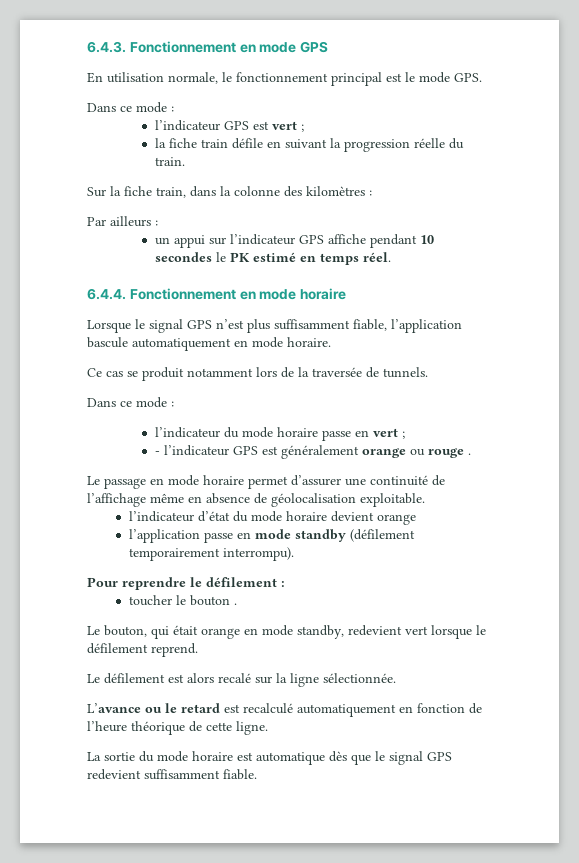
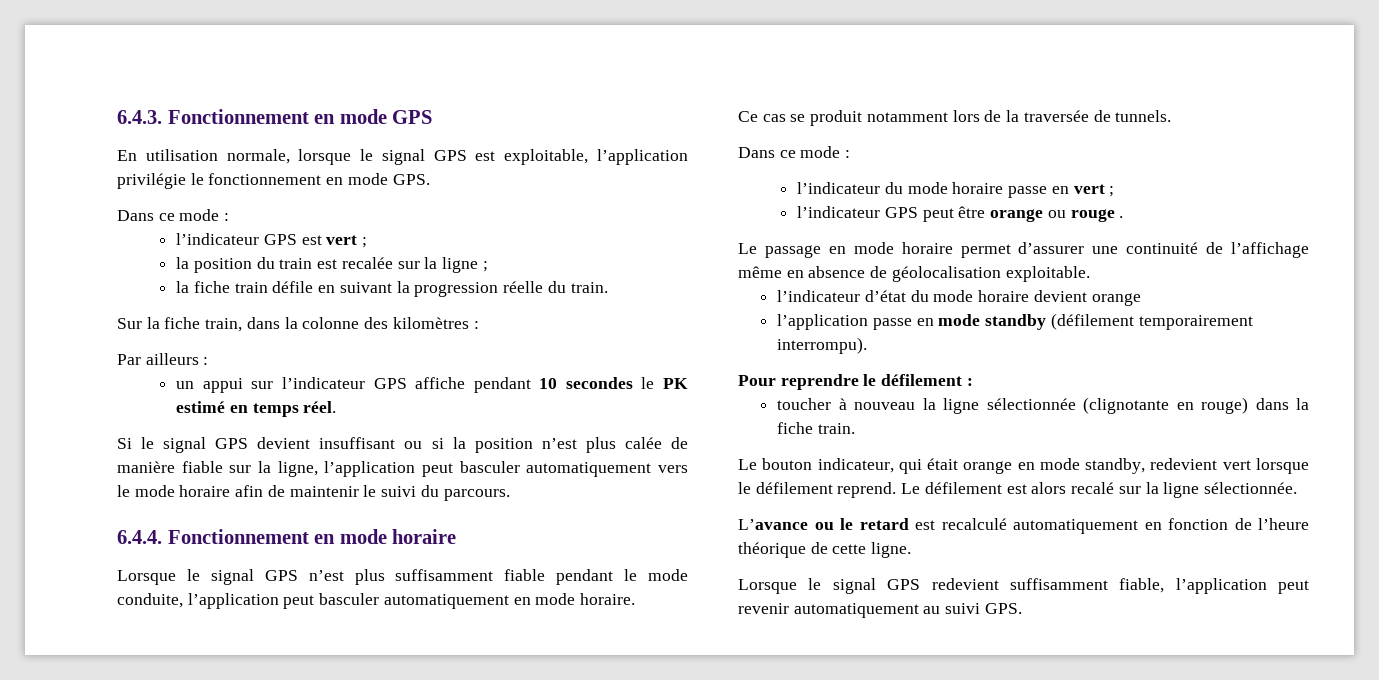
[222,72,415,86] le fonctionnement principal est le -> [298,149,688,165] [117,173,344,189] lorsque le signal GPS est exploitable, l’application privilégie le fonctionnement en
(304, 128) none -> [176,257,488,273] // la position du train est recalée sur la ligne ;
(391, 257) none -> [117,437,689,453] [117,461,688,477] [117,485,510,501] // Si le signal GPS devient insuffisant ou si la position n’est plus calée de manière fiable sur la ligne, l’application peut basculer automatiquement vers le mode horaire afin de maintenir le suivi du parcours.
[353,319,462,333] [87,337,128,348] fiable, l’application bascule -> [504,569,688,585] [117,593,380,609] fiable pendant le mode conduite, l’application peut basculer
[154,445,359,459] - l’indicateur GPS est généralement -> [797,206,986,222] l’indicateur GPS peut être
[175,595,237,606] [87,625,147,637] le bouton . // Le bouton, -> [838,397,1309,414] [777,422,855,434] [738,458,894,473] à nouveau la ligne sélectionnée (clignotante en rouge) dans la fiche train. // Le bouton indicateur,
(198, 650) // -> (897, 490) none
[87,751,371,765] La sortie du mode horaire est automatique dès que -> [738,579,797,594] Lorsque
[223,769,257,780] fiable. -> [1119,578,1309,594] [738,603,1022,618] fiable, l’application peut revenir automatiquement au suivi GPS.

